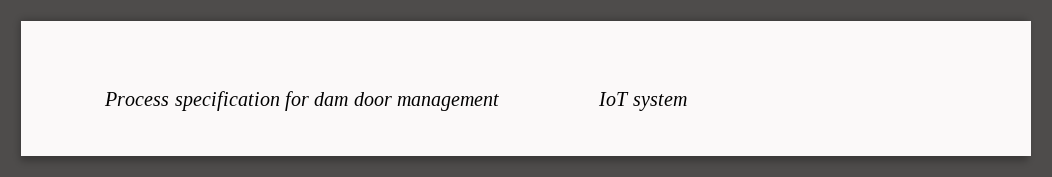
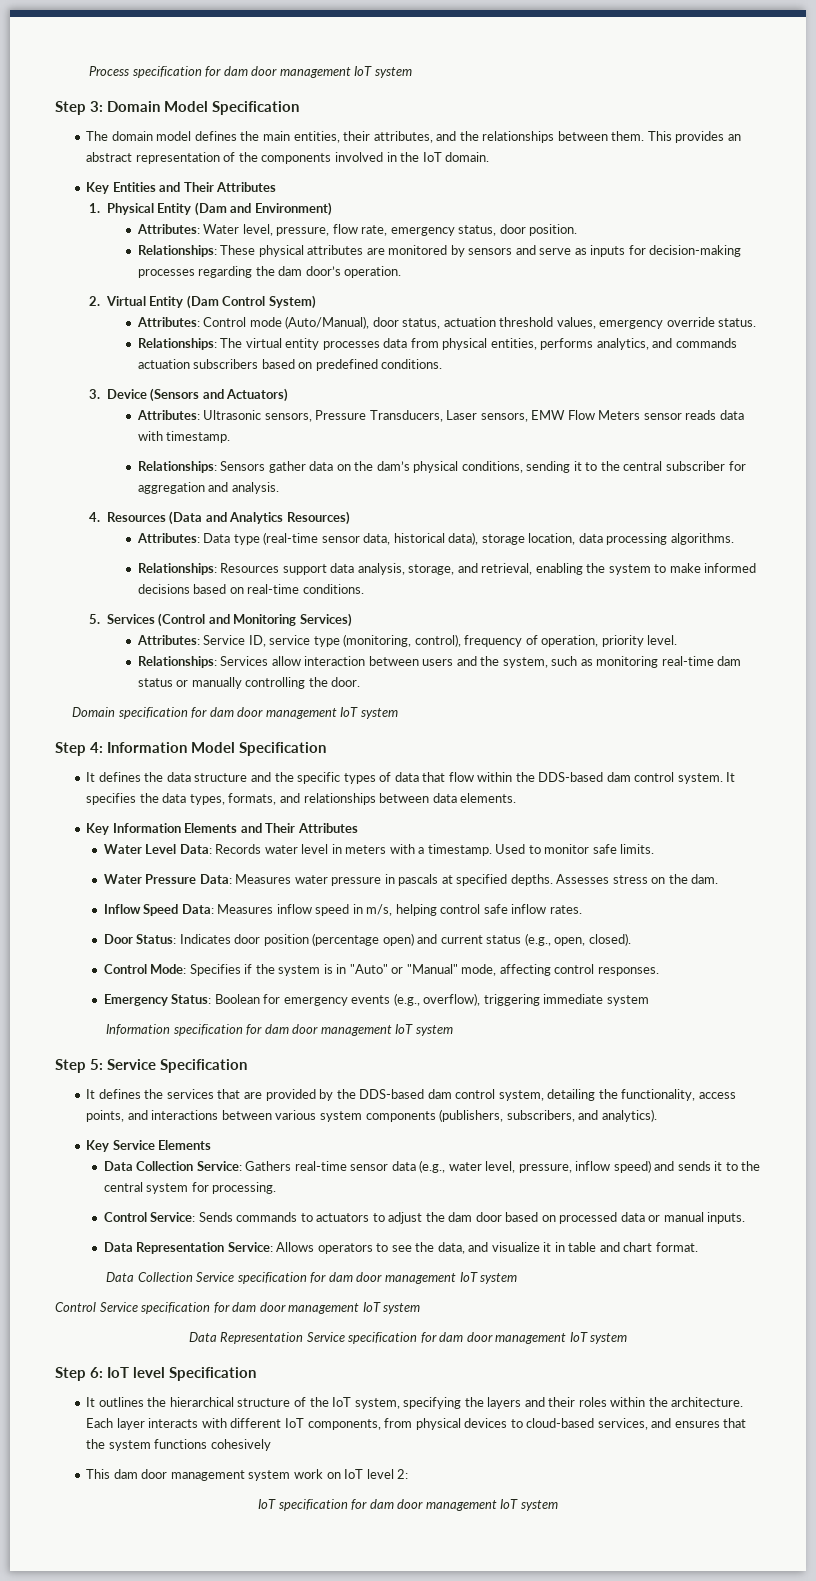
(687, 102) none -> [55,101,300,115] [86,131,741,143] [86,152,490,164] [86,182,277,194] [89,202,332,216] [136,224,578,236] [137,245,742,257] [137,266,402,278] [89,295,316,309] [136,316,757,329] [137,338,737,350] [137,359,443,371] [89,388,289,402] [136,410,744,422] [137,431,231,443] [137,461,746,473] [137,482,279,494] [89,511,350,525] [136,532,734,545] [137,563,757,575] [137,584,364,594] [89,613,352,627] [136,634,678,647] [137,656,742,668] [137,677,361,689] [72,707,398,719] [55,742,327,756] [86,772,736,784] [86,793,517,805] [86,823,358,835] [103,844,655,856] [103,874,719,886] [103,904,582,916] [103,933,631,946] [103,964,659,976] [103,993,649,1006] [106,1024,453,1036] [55,1059,248,1073] [86,1089,736,1101] [86,1109,657,1122] [86,1140,212,1152] [103,1160,761,1173] [103,1182,277,1194] [103,1212,746,1224] [103,1242,698,1254] [106,1272,518,1284] [55,1302,421,1314] [188,1332,628,1344] [55,1367,257,1381] [86,1397,744,1409] [86,1418,747,1430] [86,1439,271,1451] [86,1469,409,1481] [258,1499,558,1511] // Step 3: Domain Model Specification // The domain model defines the main entities, their attributes, and the relationships between them. This provides an abstract representation of the components involved in the IoT domain. // Key Entities and Their Attributes // 1. Physical Entity (Dam and Environment) // Attributes: Water level, pressure, flow rate, emergency status, door position. // Relationships: These physical attributes are monitored by sensors and serve as inputs for decision-making processes regarding the dam door’s operation. // 2. Virtual Entity (Dam Control System) // Attributes: Control mode (Auto/Manual), door status, actuation threshold values, emergency override status. // Relationships: The virtual entity processes data from physical entities, performs analytics, and commands actuation subscribers based on predefined conditions. // 3. Device (Sensors and Actuators) // Attributes: Ultrasonic sensors, Pressure Transducers, Laser sensors, EMW Flow Meters sensor reads data with timestamp. // Relationships: Sensors gather data on the dam’s physical conditions, sending it to the central subscriber for aggregation and analysis. // 4. Resources (Data and Analytics Resources) // Attributes: Data type (real-time sensor data, historical data), storage location, data processing algorithms. // Relationships: Resources support data analysis, storage, and retrieval, enabling the system to make informed decisions based on real-time conditions. // 5. Services (Control and Monitoring Services) // Attributes: Service ID, service type (monitoring, control), frequency of operation, priority level. // Relationships: Services allow interaction between users and the system, such as monitoring real-time dam status or manually controlling the door. // Domain specification for dam door management IoT system // Step 4: Information Model Specification // It defines the data structure and the specific types of data that flow within the DDS-based dam control system. It specifies the data types, formats, and relationships between data elements. // Key Information Elements and Their Attributes // Water Level Data: Records water level in meters with a timestamp. Used to monitor safe limits. // Water Pressure Data: Measures water pressure in pascals at specified depths. Assesses stress on the dam. // Inflow Speed Data: Measures inflow speed in m/s, helping control safe inflow rates. // Door Status: Indicates door position (percentage open) and current status (e.g., open, closed). // Control Mode: Specifies if the system is in "Auto" or "Manual" mode, affecting control responses. // Emergency Status: Boolean for emergency events (e.g., overflow), triggering immediate system // Information specification for dam door management IoT system // Step 5: Service Specification // It defines the services that are provided by the DDS-based dam control system, detailing the functionality, access points, and interactions between various system components (publishers, subscribers, and analytics). // Key Service Elements // Data Collection Service: Gathers real-time sensor data (e.g., water level, pressure, inflow speed) and sends it to the central system for processing. // Control Service: Sends commands to actuators to adjust the dam door based on processed data or manual inputs. // Data Representation Service: Allows operators to see the data, and visualize it in table and chart format. // Data Collection Service specification for dam door management IoT system // Control Service specification for dam door management IoT system // Data Representation Service specification for dam door management IoT system // Step 6: IoT level Specification // It outlines the hierarchical structure of the IoT system, specifying the layers and their roles within the architecture. Each layer interacts with different IoT components, from physical devices to cloud-based services, and ensures that the system functions cohesively // This dam door management system work on IoT level 2: // IoT specification for dam door management IoT system

